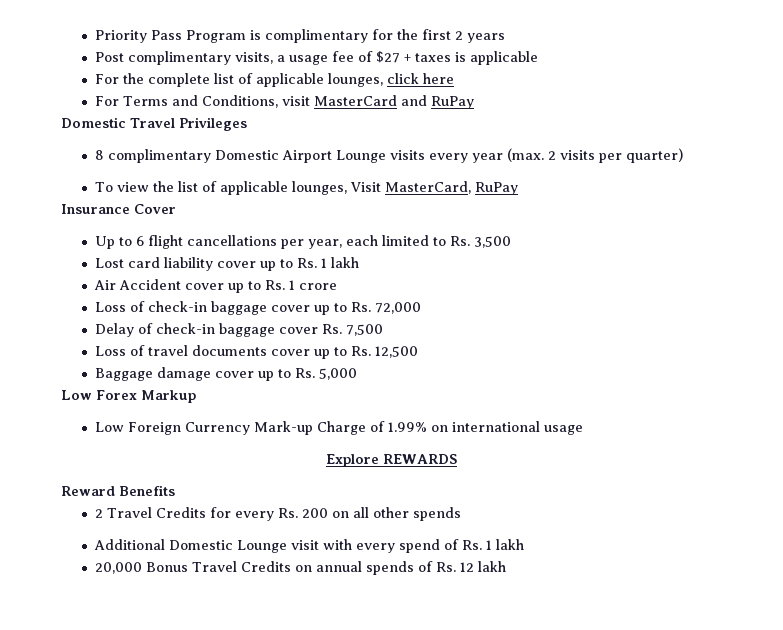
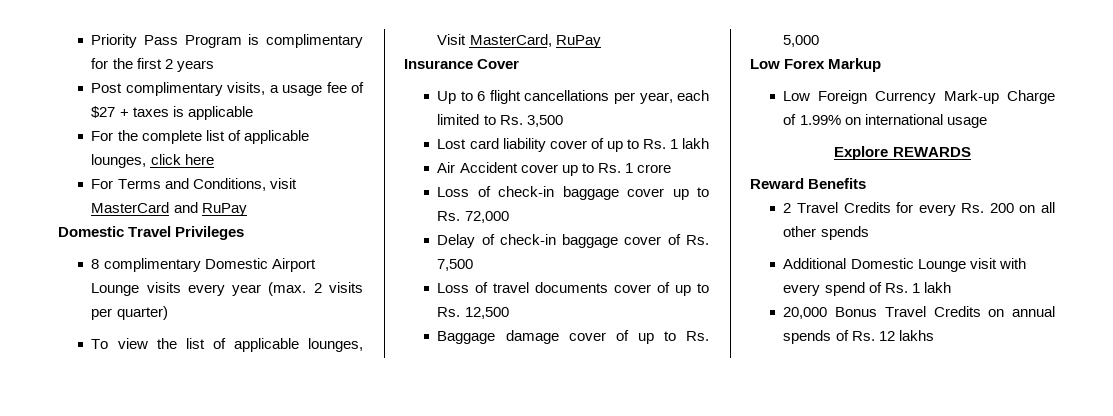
(257, 264) none -> [590,138,604,149] of
(319, 330) none -> [667,234,681,245] of
(311, 352) none -> [657,282,671,293] of
(255, 374) none -> [615,330,629,341] of
[478,561,507,572] lakh -> [898,330,934,341] lakhs

